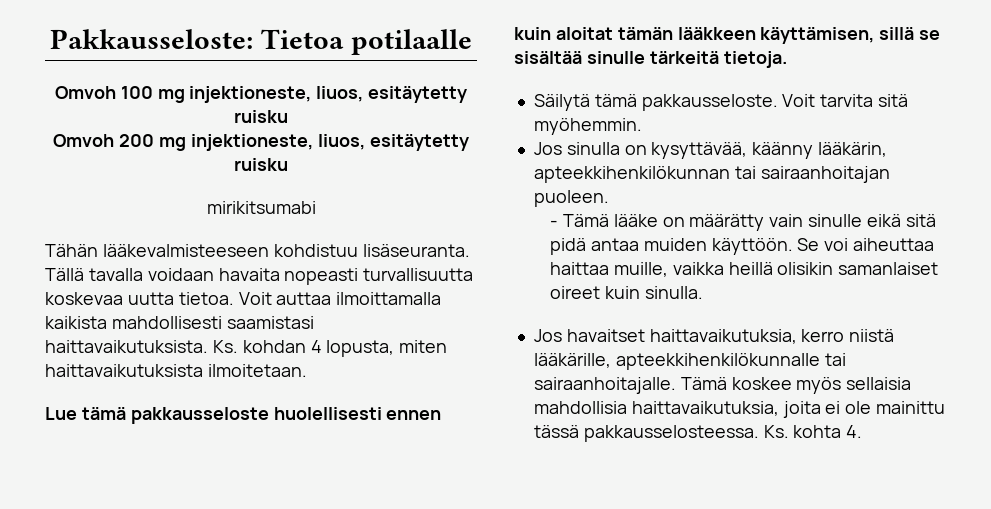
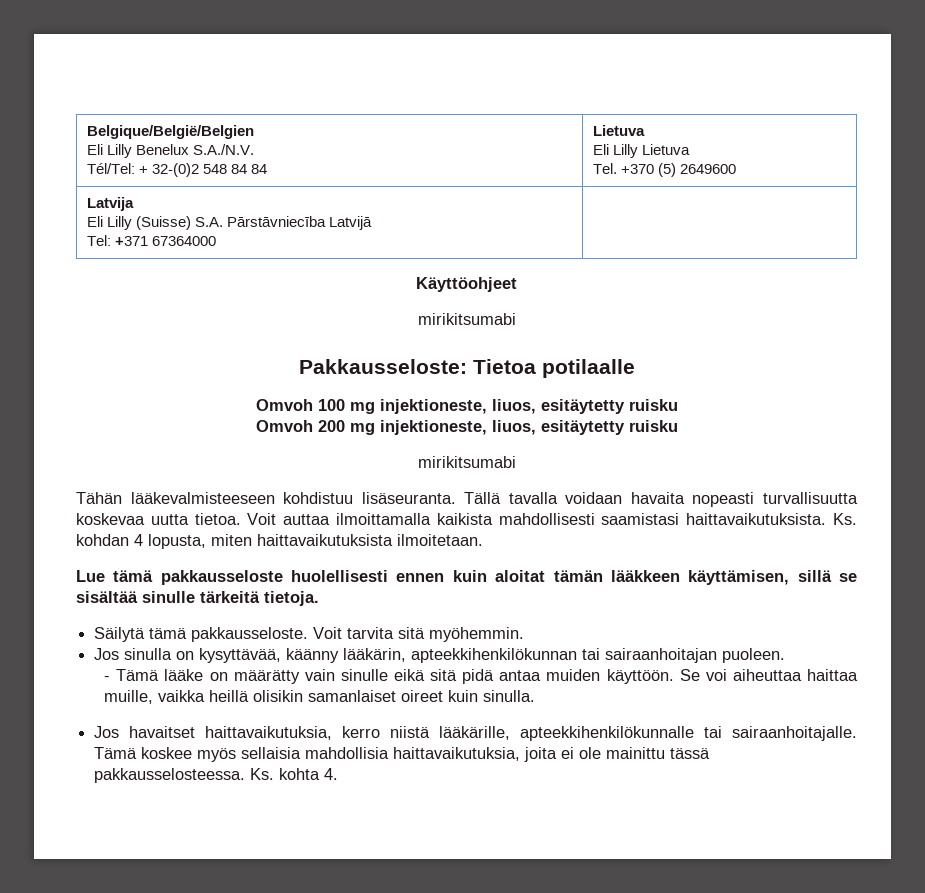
(50, 39) none -> [86,125,254,139] [86,144,254,158] [86,163,268,177] [592,125,645,136] [592,144,690,158] [592,163,736,177] [86,197,134,211] [86,216,373,230] [86,235,216,246] [416,277,517,292] [417,313,516,325] Belgique/België/Belgien // Eli Lilly Benelux S.A./N.V. // Tél/Tel: + 32-(0)2 548 84 84 | Lietuva // Eli Lilly Lietuva // Tel. +370 (5) 2649600 // Latvija // Eli Lilly (Suisse) S.A. Pārstāvniecība Latvijā // Tel: +371 67364000 | // Käyttöohjeet // mirikitsumabi //

